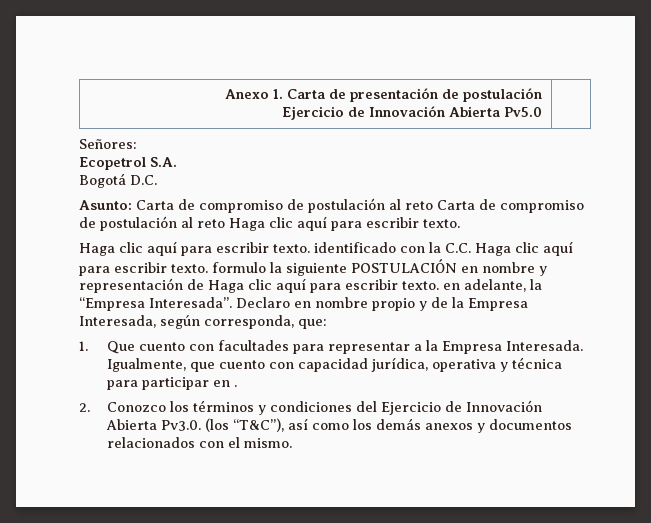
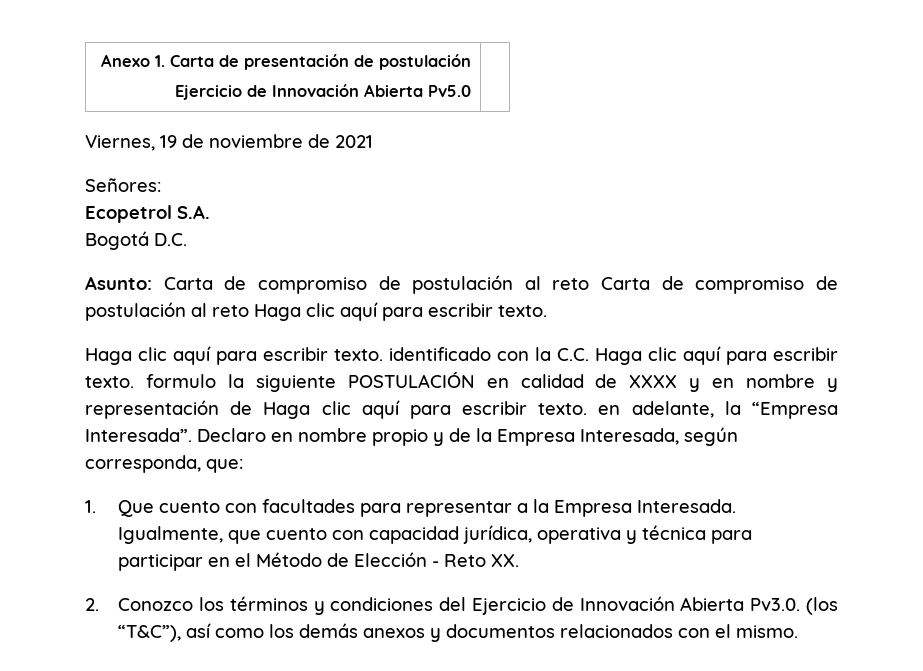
(542, 112) none -> [85,134,373,151] // Viernes, 19 de noviembre de 2021
(478, 269) none -> [520,374,735,392] calidad de XXXX y en
[234,385,238,387] . -> [235,552,520,567] el Método de Elección - Reto XX.

